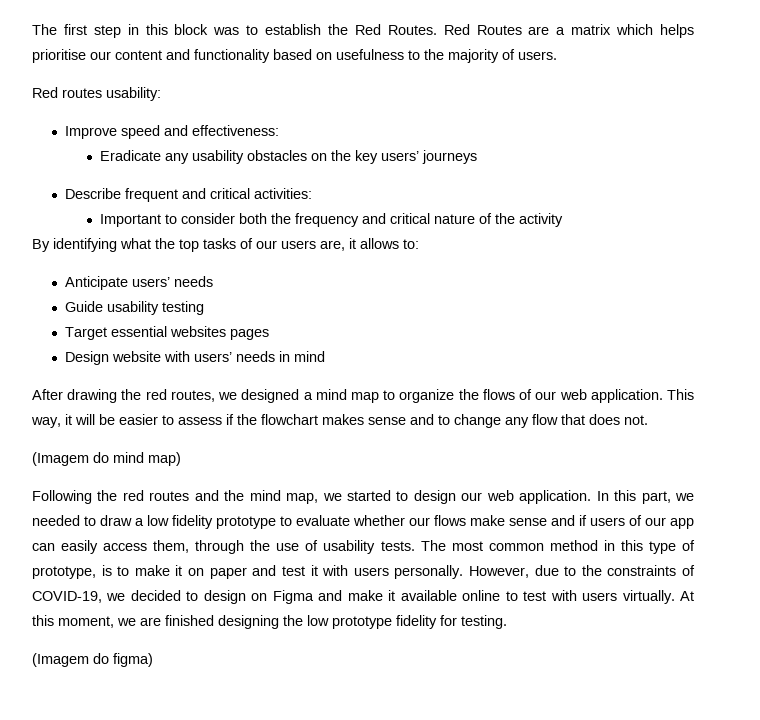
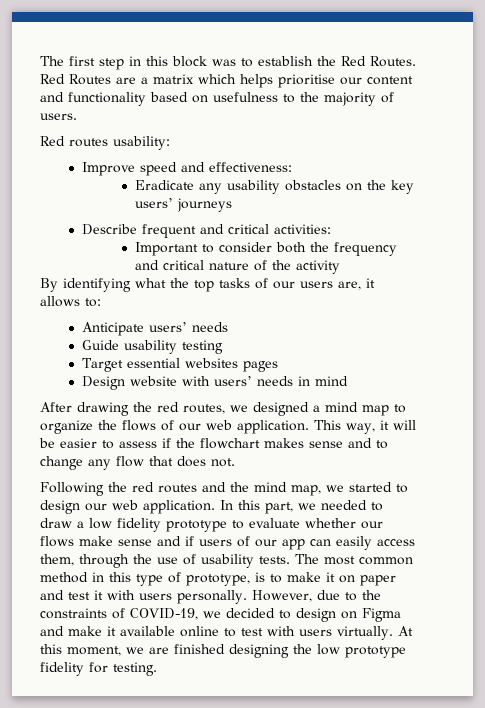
[32,452,181,466] // (Imagem do mind map) -> (235, 462) none
[32,653,153,667] // (Imagem do figma) -> (157, 669) none

